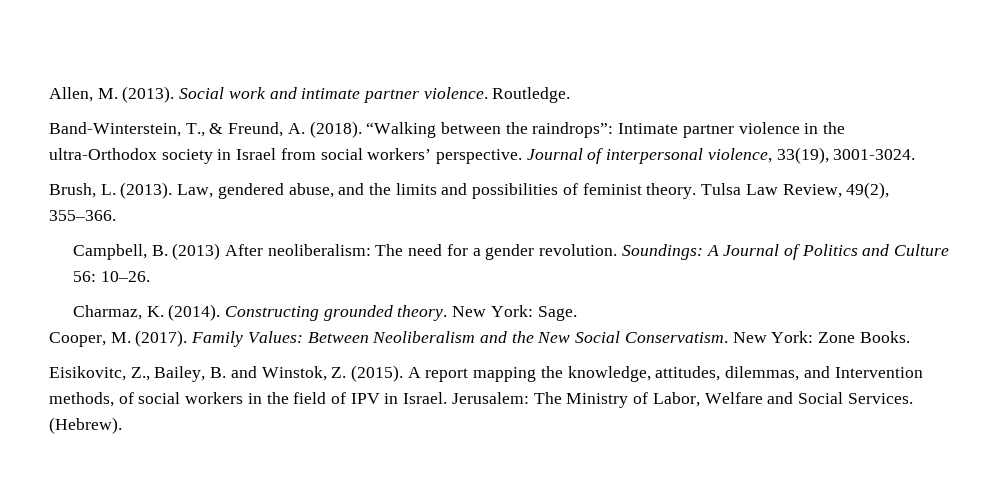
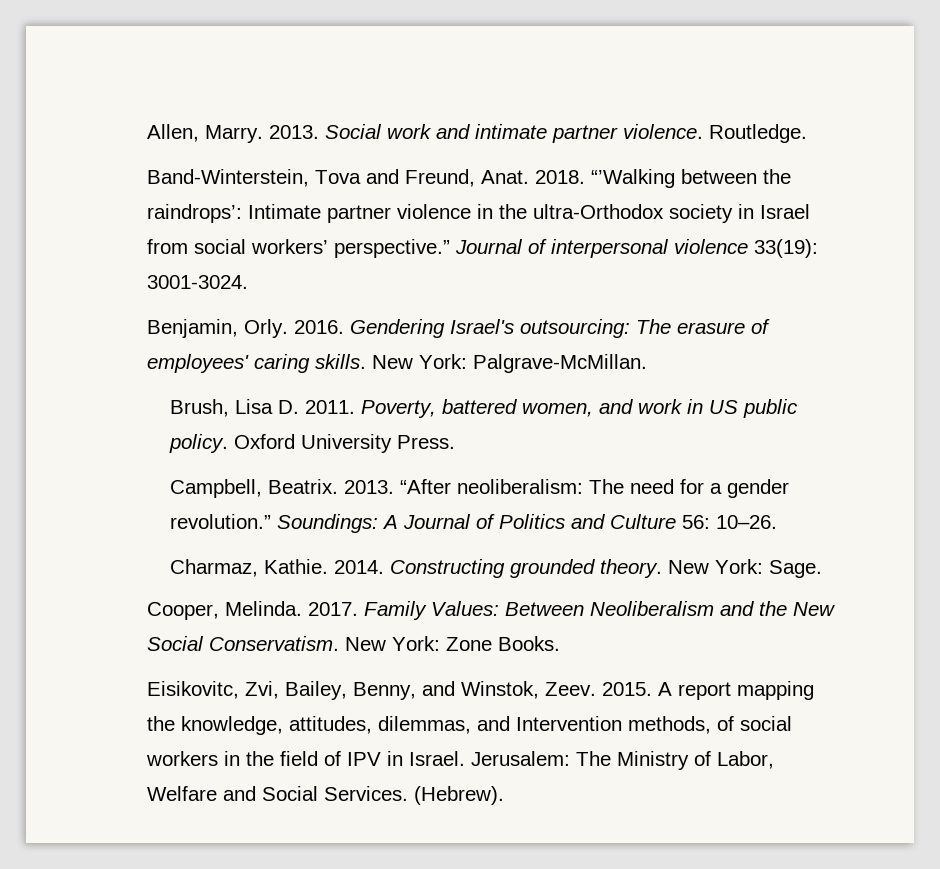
[97,86,175,103] M. (2013). -> [204,125,319,143] Marry. 2013.
[185,121,437,138] T., & Freund, A. (2018). “Walking -> [314,169,675,188] Tova and Freund, Anat. 2018. “’Walking
[532,122,614,138] raindrops”: -> [146,204,242,223] raindrops’:
[435,149,522,164] perspective. -> [333,239,450,258] perspective.”
[707,147,829,164] violence, 33(19), -> [673,239,818,258] violence 33(19):
[48,182,890,199] [48,210,116,221] [72,243,263,260] Brush, L. (2013). Law, gendered abuse, and the limits and possibilities of feminist theory. Tulsa Law Review, 49(2), 355–366. // Campbell, B. (2013) After -> [146,319,770,338] [146,354,647,373] [170,399,799,418] [169,434,456,453] [170,479,452,498] Benjamin, Orly. 2016. Gendering Israel's outsourcing: The erasure of employees' caring skills. New York: Palgrave-McMillan. // Brush, Lisa D. 2011. Poverty, battered women, and work in US public policy. Oxford University Press. // Campbell, Beatrix. 2013. “After
[539,244,618,256] revolution. -> [170,514,272,529] revolution.”
[146,304,221,321] K. (2014). -> [264,559,385,574] Kathie. 2014.
[110,330,188,347] M. (2017). -> [224,601,358,616] Melinda. 2017.
[130,365,403,382] Z., Bailey, B. and Winstok, Z. (2015). -> [244,681,652,700] Zvi, Bailey, Benny, and Winstok, Zeev. 2015.

